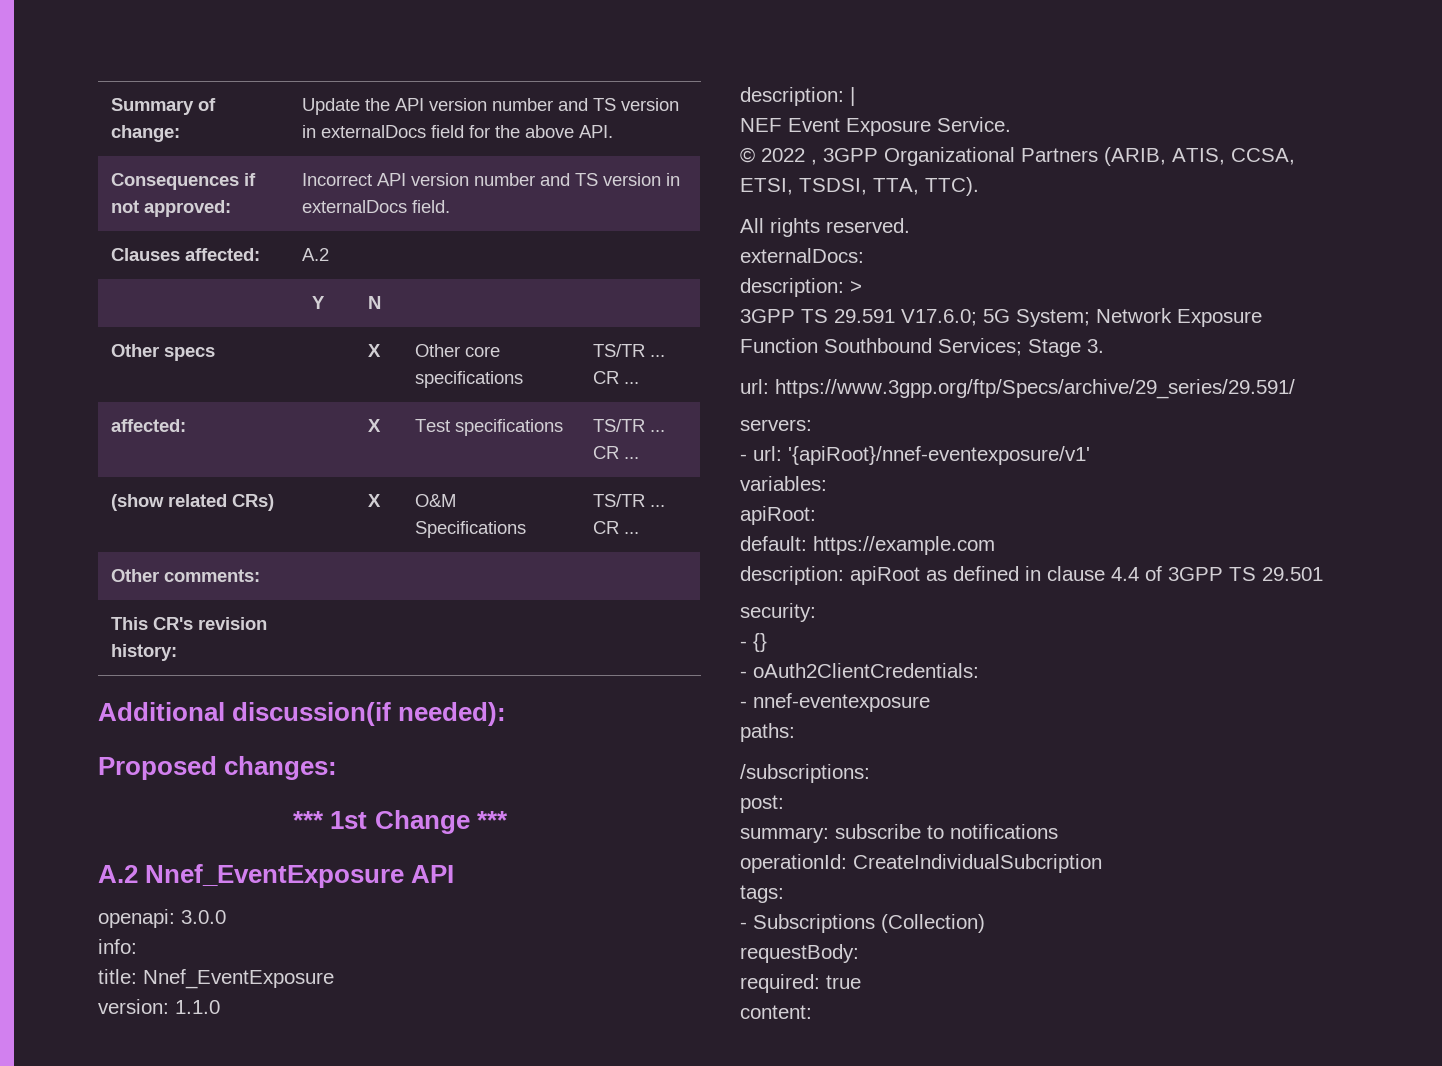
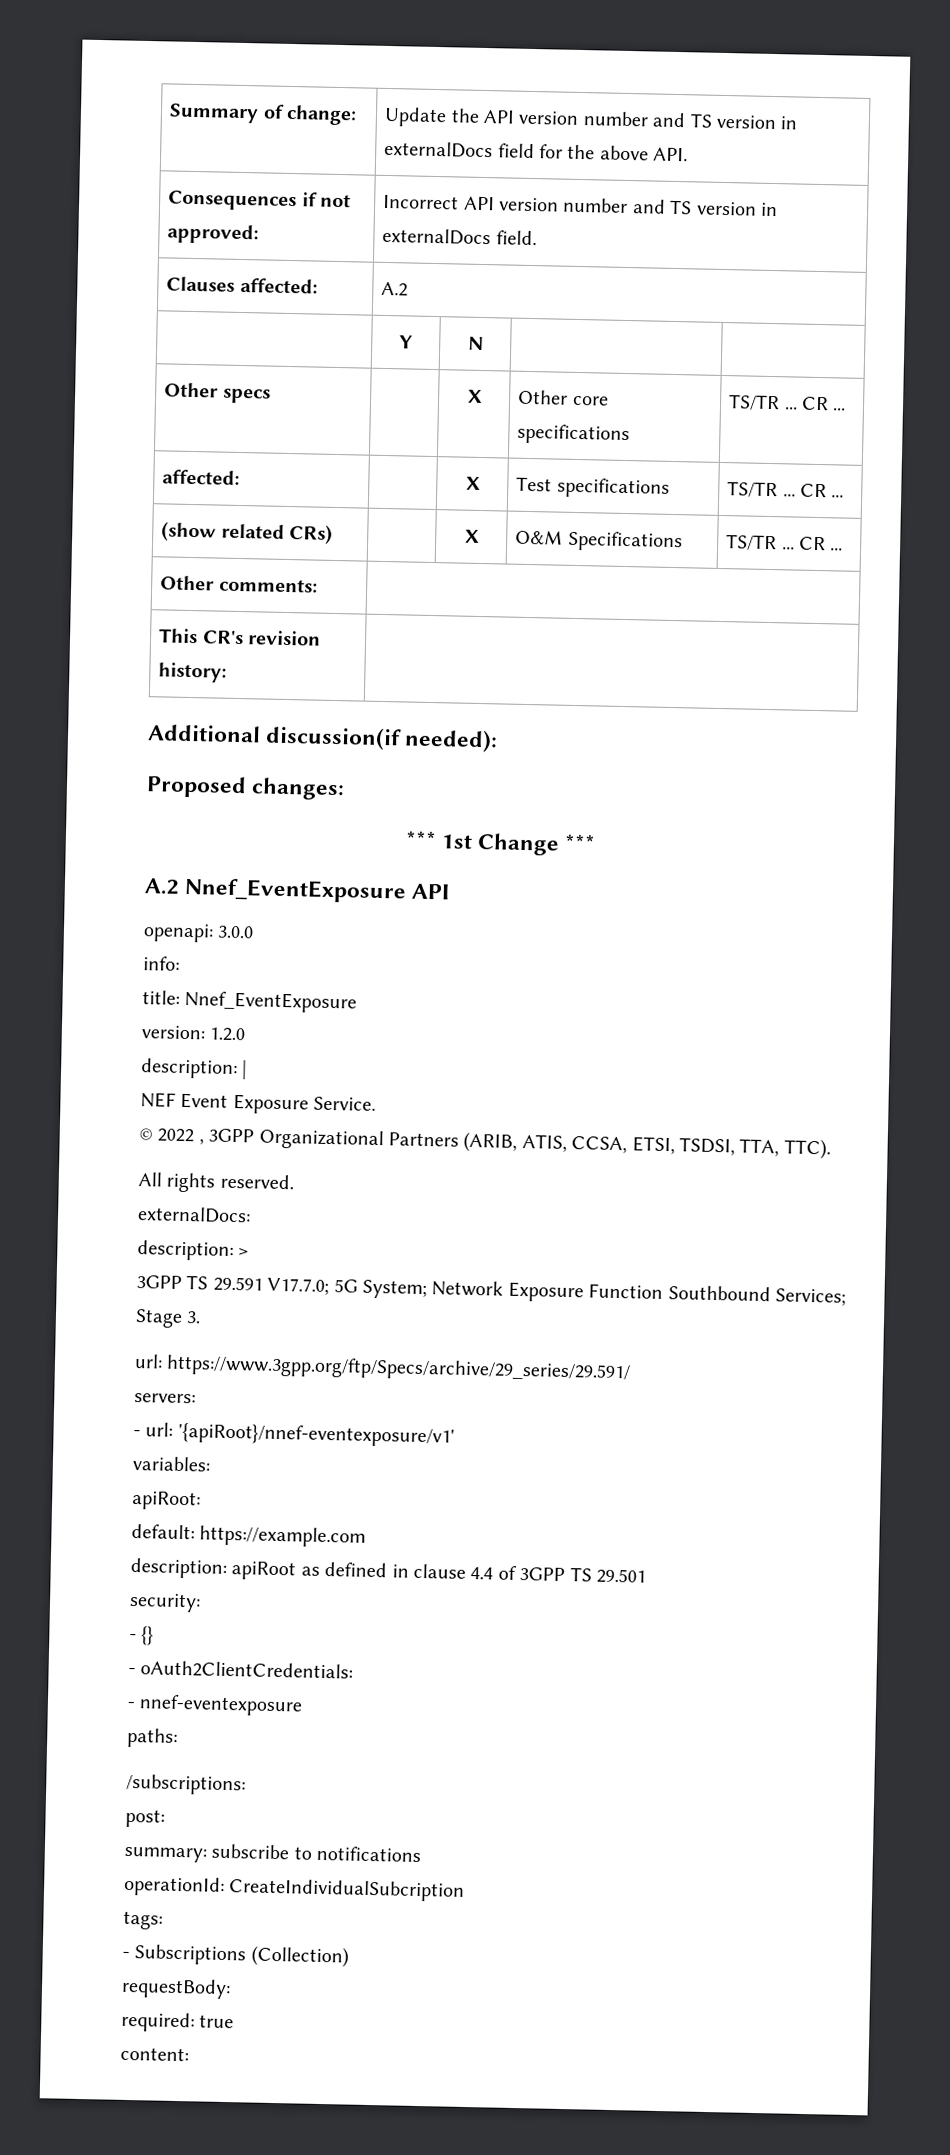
[175,1000,220,1014] 1.1.0 -> [209,1027,246,1042] 1.2.0
[901,309,977,326] V17.6.0; -> [267,1277,330,1296] V17.7.0;

